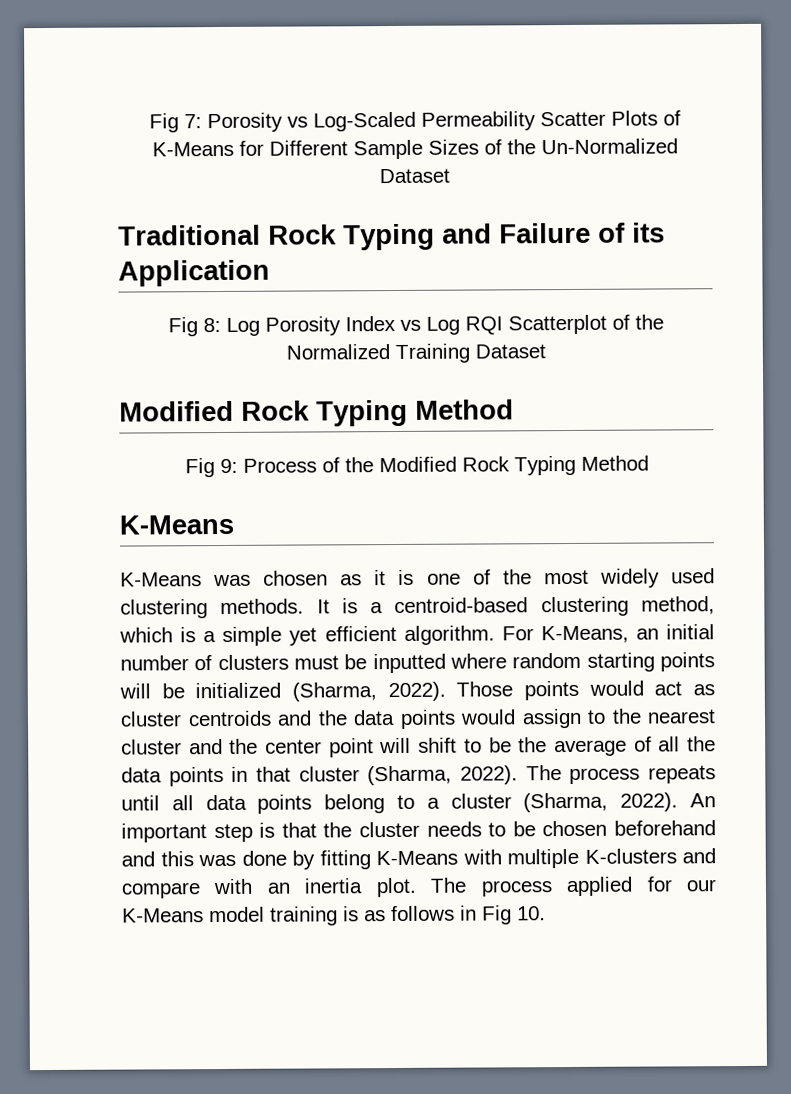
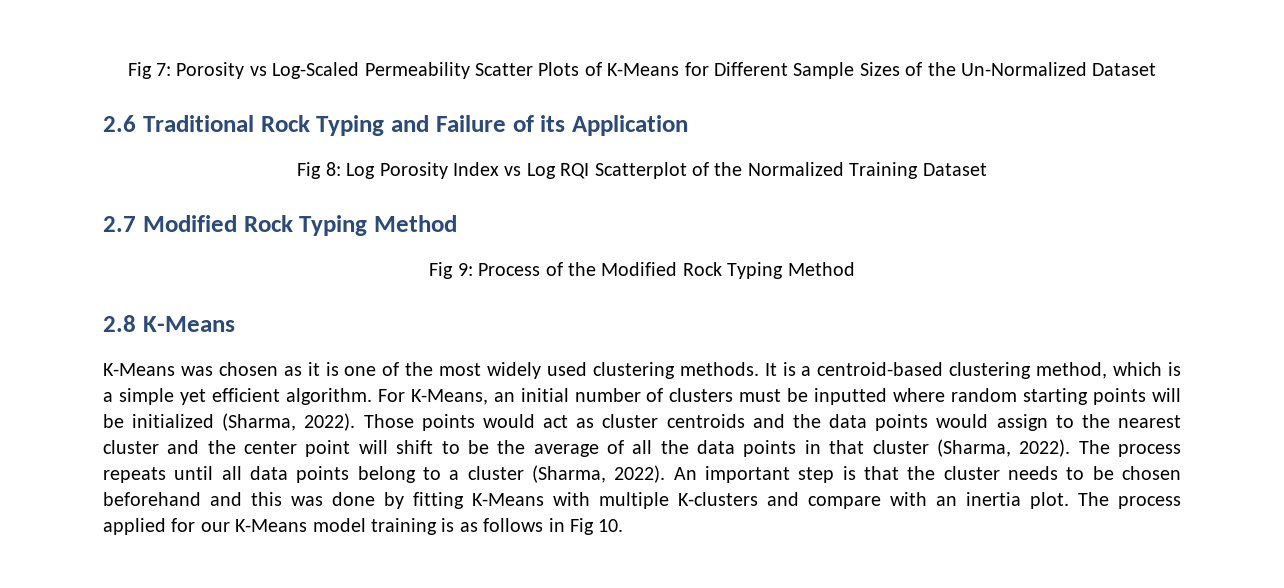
(450, 176) none -> [103,115,136,132] 2.6
(546, 351) none -> [103,216,136,232] 2.7
(649, 463) none -> [103,315,136,332] 2.8

